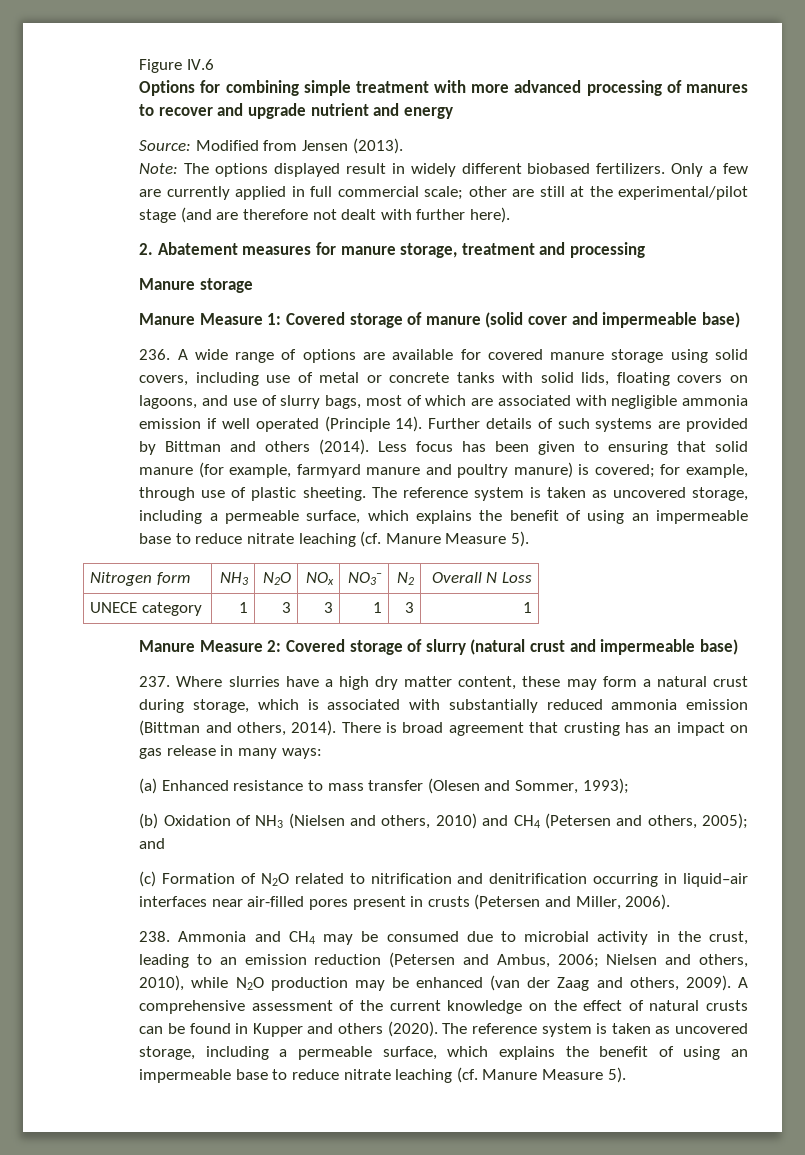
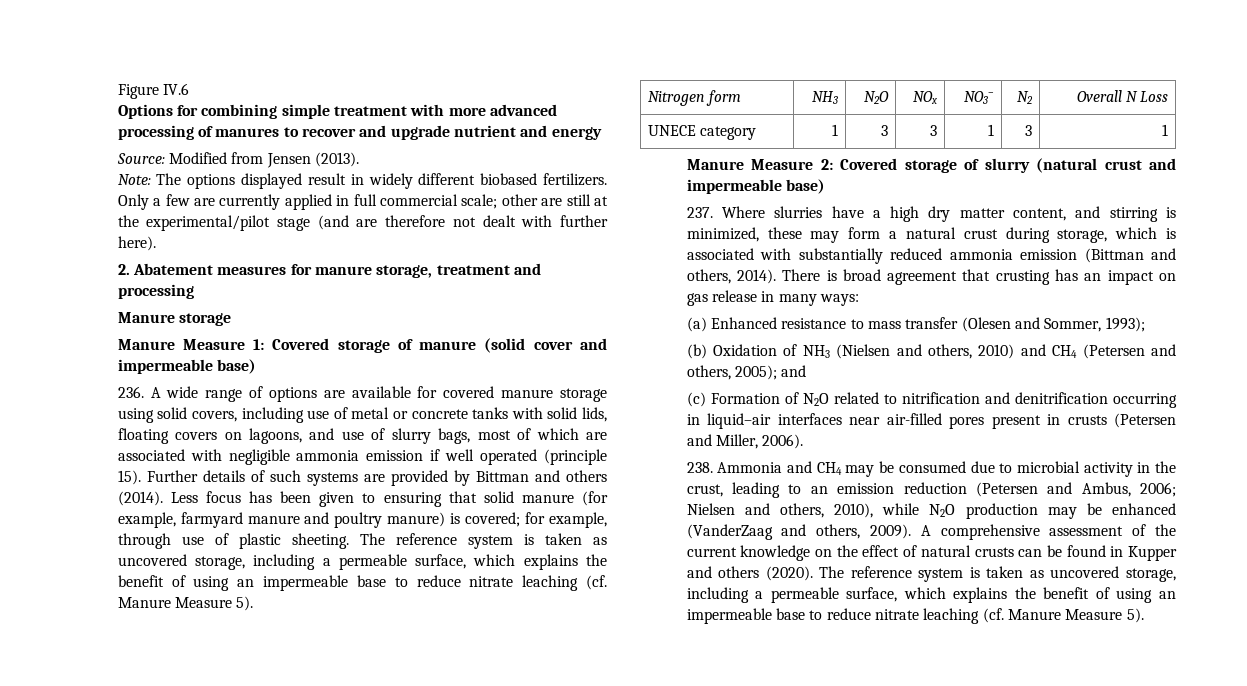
[324,416,423,432] (Principle 14). -> [543,449,607,465] [117,470,141,485] (principle 15).
(517, 683) none -> [1075,206,1177,222] [686,227,759,242] and stirring is minimized,
[490,975,590,991] (van der Zaag -> [686,524,773,540] (VanderZaag

